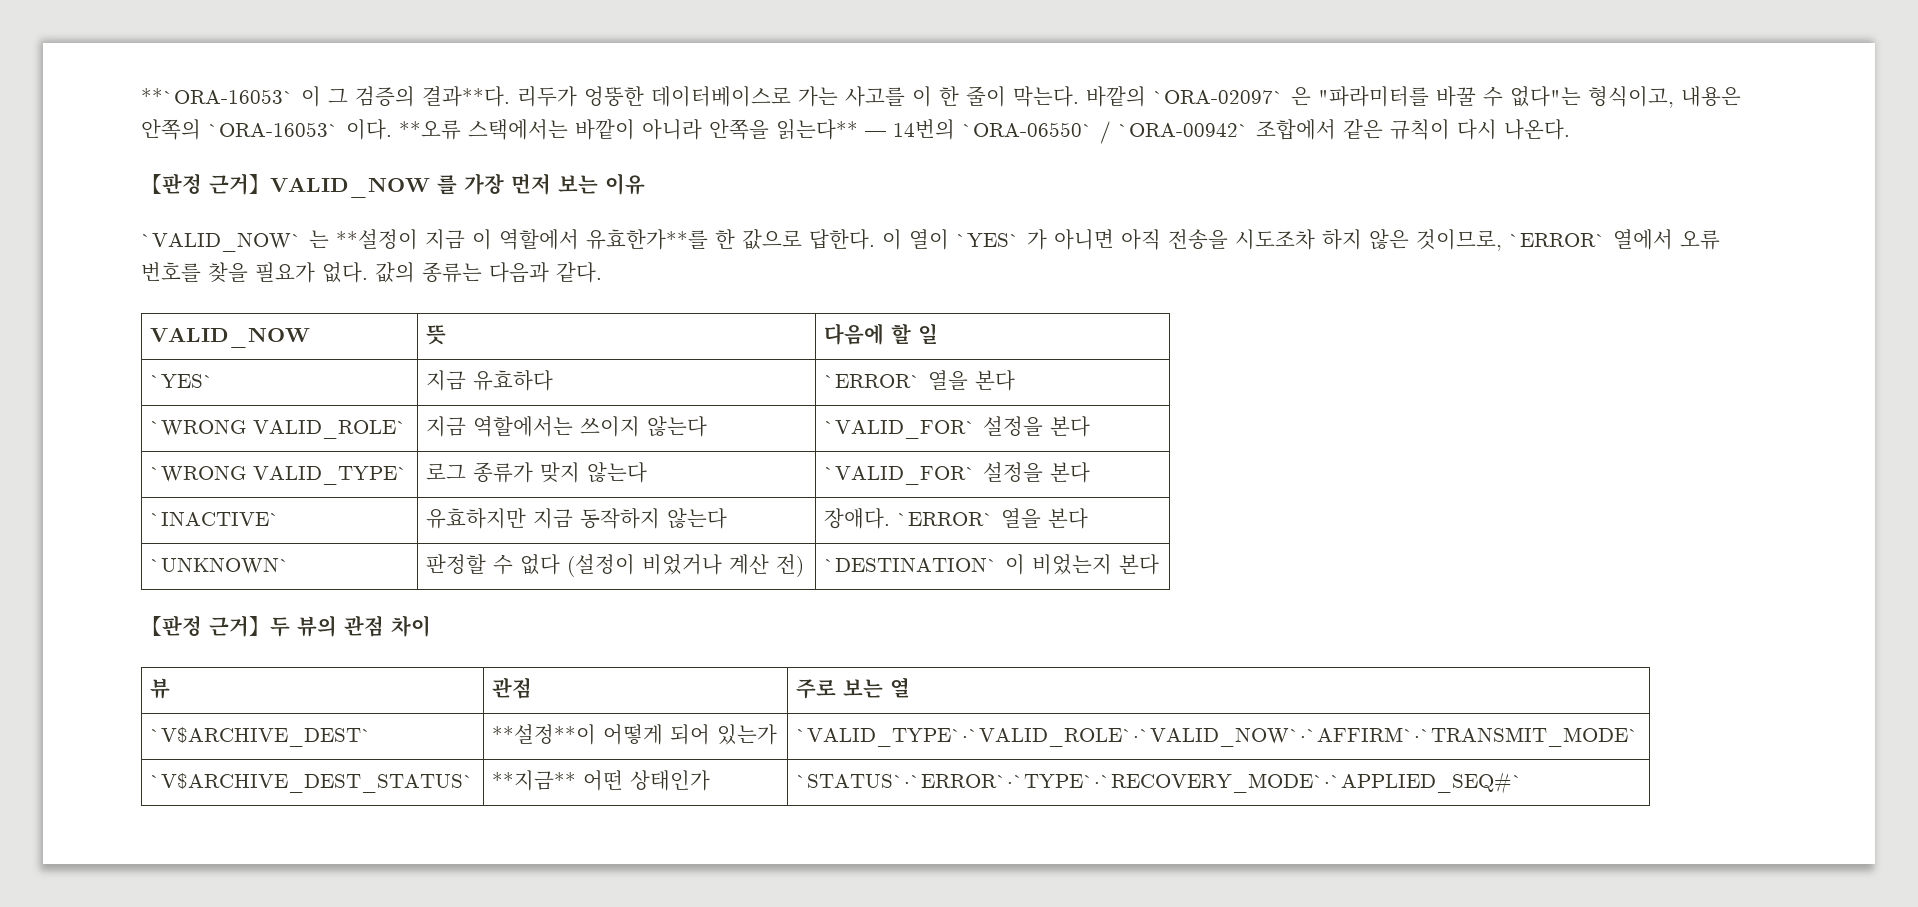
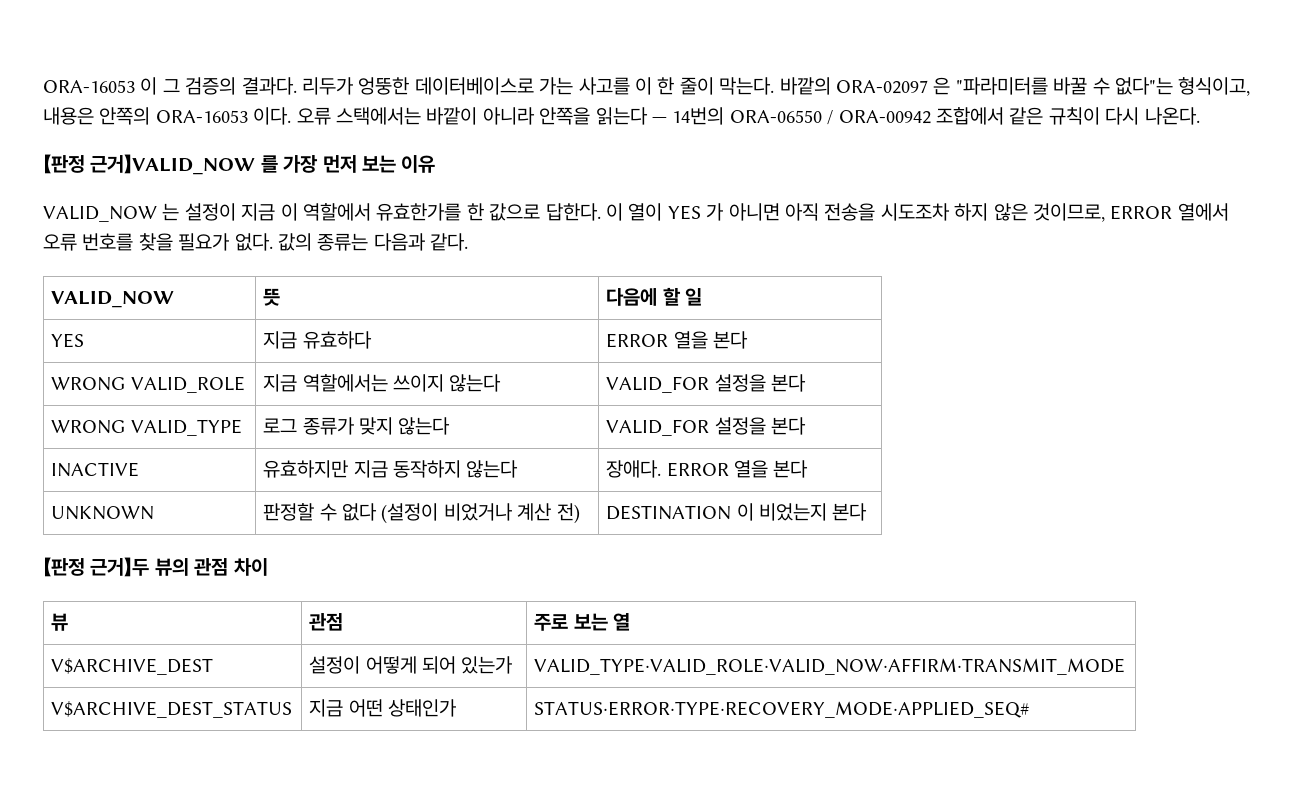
[141,88,294,104] **`ORA-16053` -> [43,80,135,93] ORA-16053
[422,86,510,107] 결과**다. -> [241,77,297,95] 결과다.
[1153,90,1284,104] `ORA-02097` -> [835,80,928,94] ORA-02097
[208,119,461,140] `ORA-16053` 이다. **오류 -> [155,107,331,125] ORA-16053 이다. 오류
[776,119,858,140] 읽는다** -> [595,107,648,125] 읽는다
[962,121,1249,144] `ORA-06550` / `ORA-00942` -> [729,110,931,125] ORA-06550 / ORA-00942
[141,229,418,252] `VALID_NOW` 는 **설정이 -> [43,203,236,222] VALID_NOW 는 설정이
[586,229,708,250] 유효한가**를 -> [376,203,462,221] 유효한가를
[956,233,1020,247] `YES` -> [667,205,701,220] YES
[1509,233,1606,247] `ERROR` -> [1110,205,1173,220] ERROR
[149,374,214,388] `YES` -> [51,333,85,348] YES
[823,370,1015,391] [149,419,407,439] `ERROR` 열을 본다 // `WRONG VALID_ROLE` -> [606,331,749,349] [51,376,245,393] ERROR 열을 본다 // WRONG VALID_ROLE
[823,416,1090,439] [149,465,408,485] `VALID_FOR` 설정을 본다 // `WRONG VALID_TYPE` -> [606,374,807,393] [51,419,242,436] VALID_FOR 설정을 본다 // WRONG VALID_TYPE
[823,462,1090,485] [149,511,280,526] `VALID_FOR` 설정을 본다 // `INACTIVE` -> [606,417,807,436] [51,462,140,477] VALID_FOR 설정을 본다 // INACTIVE
[896,508,1088,529] [149,557,290,574] `ERROR` 열을 본다 // `UNKNOWN` -> [666,460,809,478] [51,506,155,520] ERROR 열을 본다 // UNKNOWN
[823,557,998,572] `DESTINATION` -> [606,505,732,520] DESTINATION
[149,727,372,747] [491,724,596,745] `V$ARCHIVE_DEST` | **설정**이 -> [51,658,214,675] [309,656,361,674] V$ARCHIVE_DEST | 설정이
[795,727,1639,747] [149,773,474,793] [491,770,576,791] `VALID_TYPE`·`VALID_ROLE`·`VALID_NOW`·`AFFIRM`·`TRANSMIT_MODE` // `V$ARCHIVE_DEST_STATUS` | **지금** -> [534,658,1126,675] [51,701,293,718] [309,699,344,717] VALID_TYPE·VALID_ROLE·VALID_NOW·AFFIRM·TRANSMIT_MODE // V$ARCHIVE_DEST_STATUS | 지금
[795,771,1523,794] `STATUS`·`ERROR`·`TYPE`·`RECOVERY_MODE`·`APPLIED_SEQ#` -> [534,701,1030,718] STATUS·ERROR·TYPE·RECOVERY_MODE·APPLIED_SEQ#

